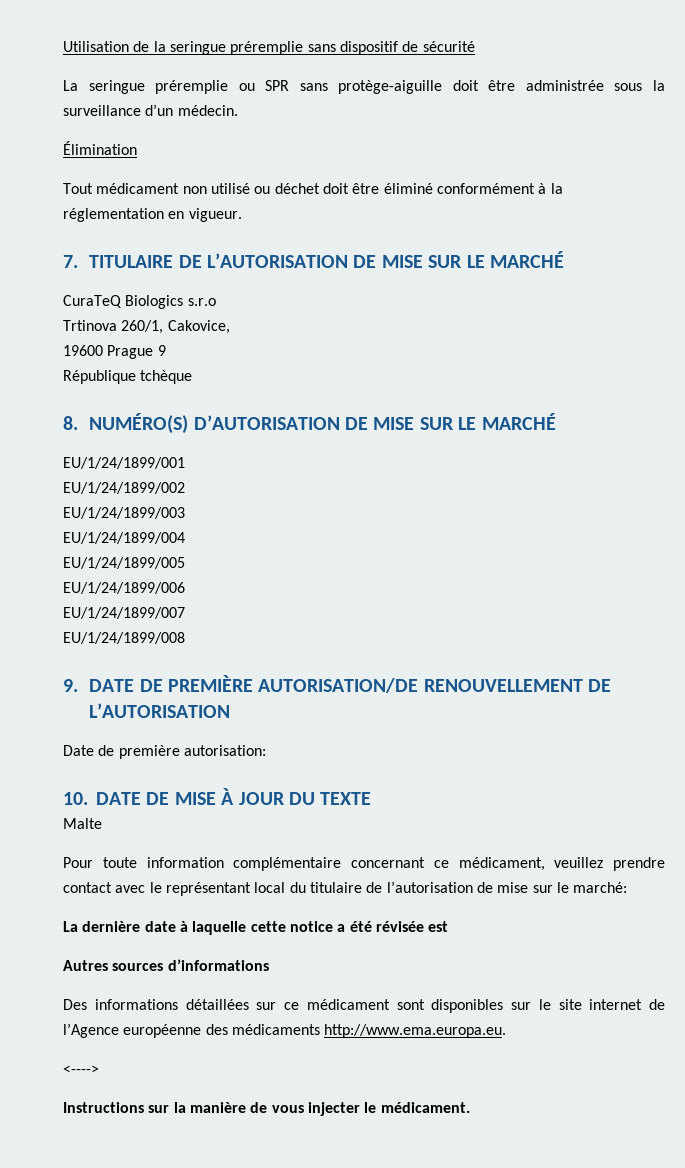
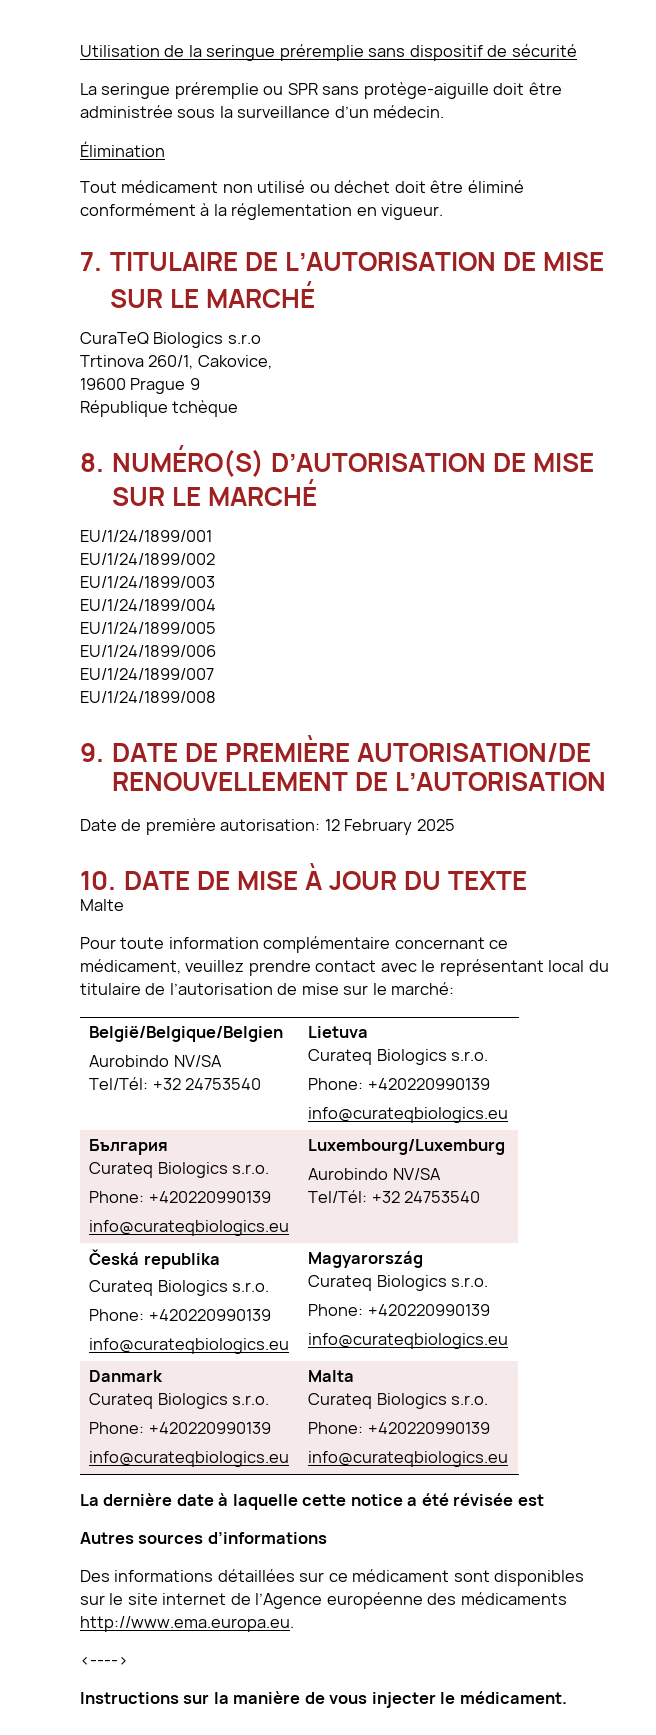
(266, 750) none -> [324,819,455,835] 12 February 2025
(628, 887) none -> [89,1026,284,1042] [89,1055,222,1067] [89,1077,262,1090] [308,1026,369,1038] [308,1049,489,1065] [308,1078,490,1090] [308,1107,509,1123] [89,1139,169,1155] [89,1162,270,1178] [89,1191,271,1203] [89,1220,290,1236] [308,1139,506,1155] [308,1168,441,1180] [308,1190,481,1203] [89,1249,220,1269] [89,1280,270,1296] [89,1309,271,1321] [89,1338,290,1354] [308,1251,424,1268] [308,1275,489,1291] [308,1304,490,1316] [308,1333,509,1349] [89,1370,164,1382] [89,1393,270,1409] [89,1422,271,1434] [89,1451,290,1467] [308,1370,355,1382] [308,1393,489,1409] [308,1422,490,1434] [308,1451,509,1467] // België/Belgique/Belgien // Aurobindo NV/SA // Tel/Tél: +32 24753540 | Lietuva // Curateq Biologics s.r.o. // Phone: +420220990139 // info@curateqbiologics.eu // България // Curateq Biologics s.r.o. // Phone: +420220990139 // info@curateqbiologics.eu | Luxembourg/Luxemburg // Aurobindo NV/SA // Tel/Tél: +32 24753540 // Česká republika // Curateq Biologics s.r.o. // Phone: +420220990139 // info@curateqbiologics.eu | Magyarország // Curateq Biologics s.r.o. // Phone: +420220990139 // info@curateqbiologics.eu // Danmark // Curateq Biologics s.r.o. // Phone: +420220990139 // info@curateqbiologics.eu | Malta // Curateq Biologics s.r.o. // Phone: +420220990139 // info@curateqbiologics.eu

